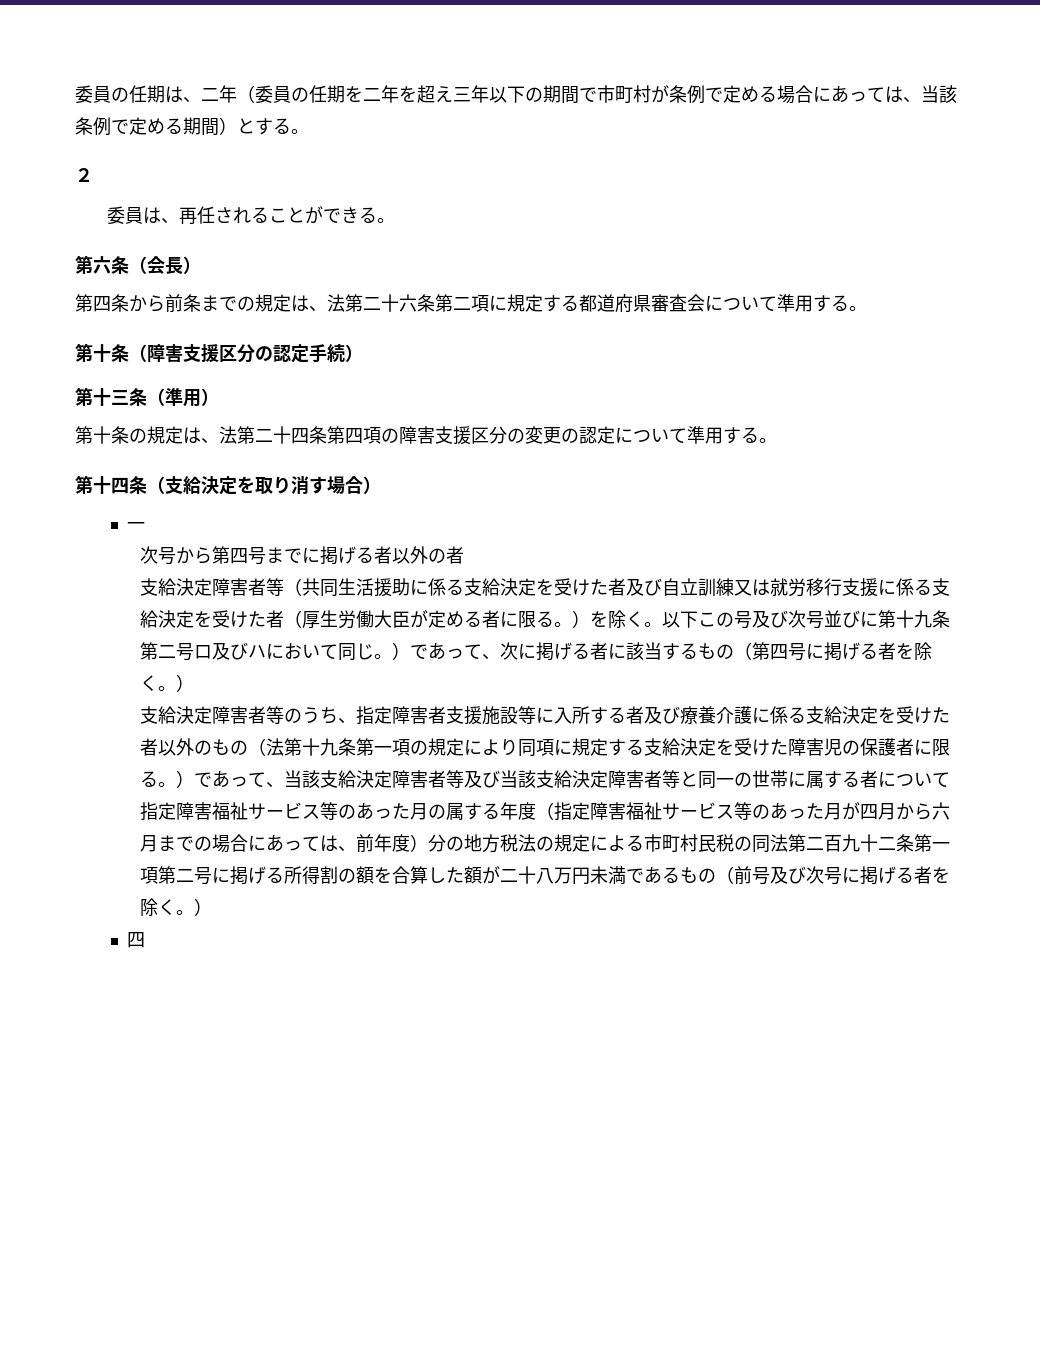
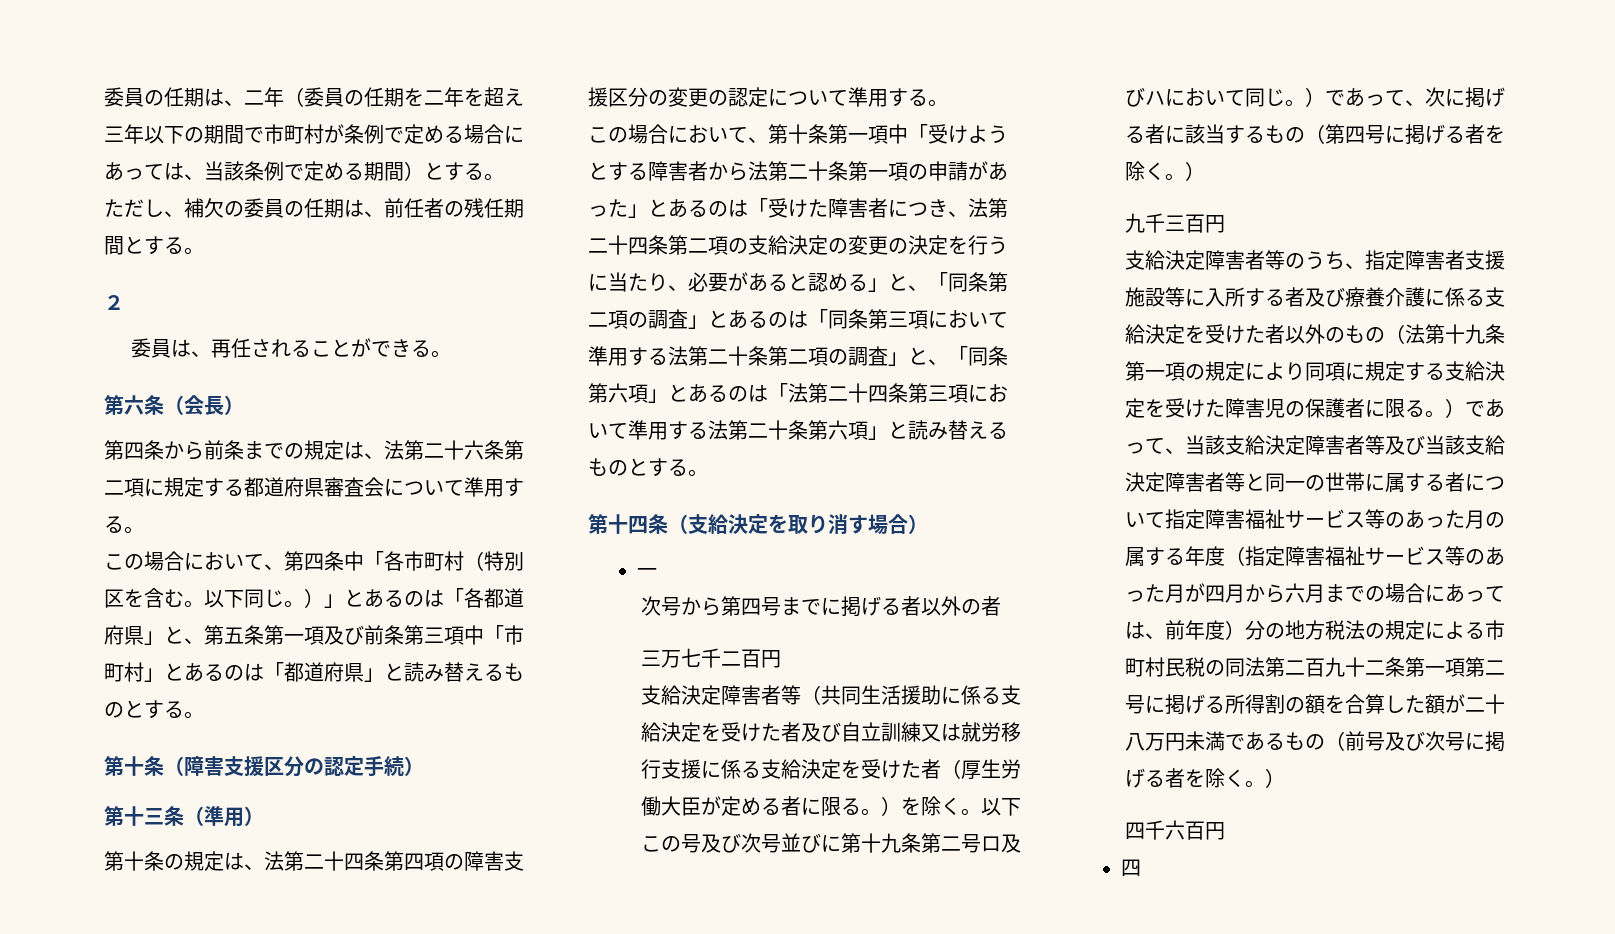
(309, 131) none -> [104,198,524,218] [104,236,204,255] // ただし、補欠の委員の任期は、前任者の残任期間とする。
(867, 308) none -> [104,551,524,571] [104,588,524,608] [104,625,524,645] [104,662,524,682] [104,700,204,719] // この場合において、第四条中「各市町村（特別区を含む。以下同じ。）」とあるのは「各都道府県」と、第五条第一項及び前条第三項中「市町村」とあるのは「都道府県」と読み替えるものとする。
(777, 440) none -> [588,124,1008,144] [588,161,1008,181] [588,198,1008,218] [588,235,1008,255] [588,272,1008,292] [588,309,1008,329] [588,346,1008,366] [588,383,1008,403] [588,420,1008,440] [588,458,708,477] // この場合において、第十条第一項中「受けようとする障害者から法第二十条第一項の申請があった」とあるのは「受けた障害者につき、法第二十四条第二項の支給決定の変更の決定を行うに当たり、必要があると認める」と、「同条第二項の調査」とあるのは「同条第三項において準用する法第二十条第二項の調査」と、「同条第六項」とあるのは「法第二十四条第三項において準用する法第二十条第六項」と読み替えるものとする。
(464, 555) none -> [641,648,782,668] // 三万七千二百円
(194, 683) none -> [1125,213,1226,233] // 九千三百円
(212, 907) none -> [1125,820,1226,840] // 四千六百円

